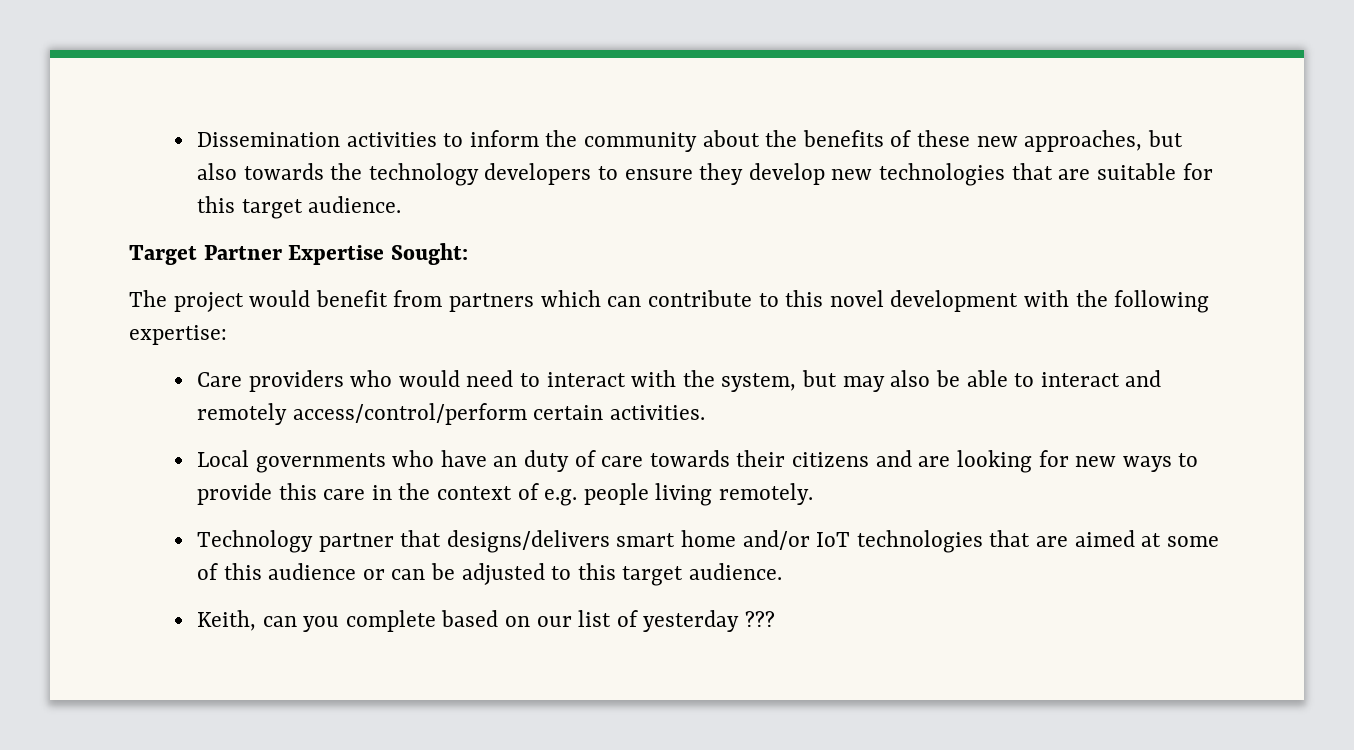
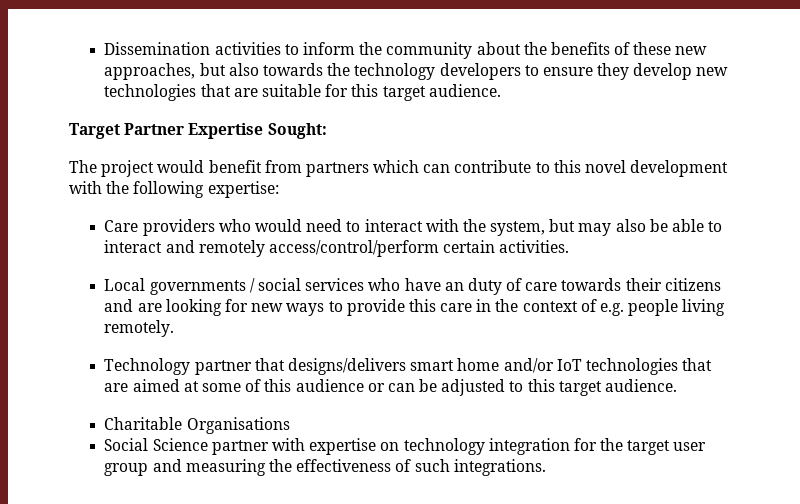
(386, 463) none -> [249,278,365,293] / social services
[196,610,776,632] Keith, can you complete based on our list of yesterday ??? -> [104,417,290,434] [104,438,707,455] [104,459,546,476] Charitable Organisations // Social Science partner with expertise on technology integration for the target user group and measuring the effectiveness of such integrations.

